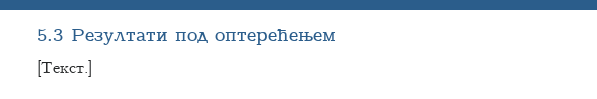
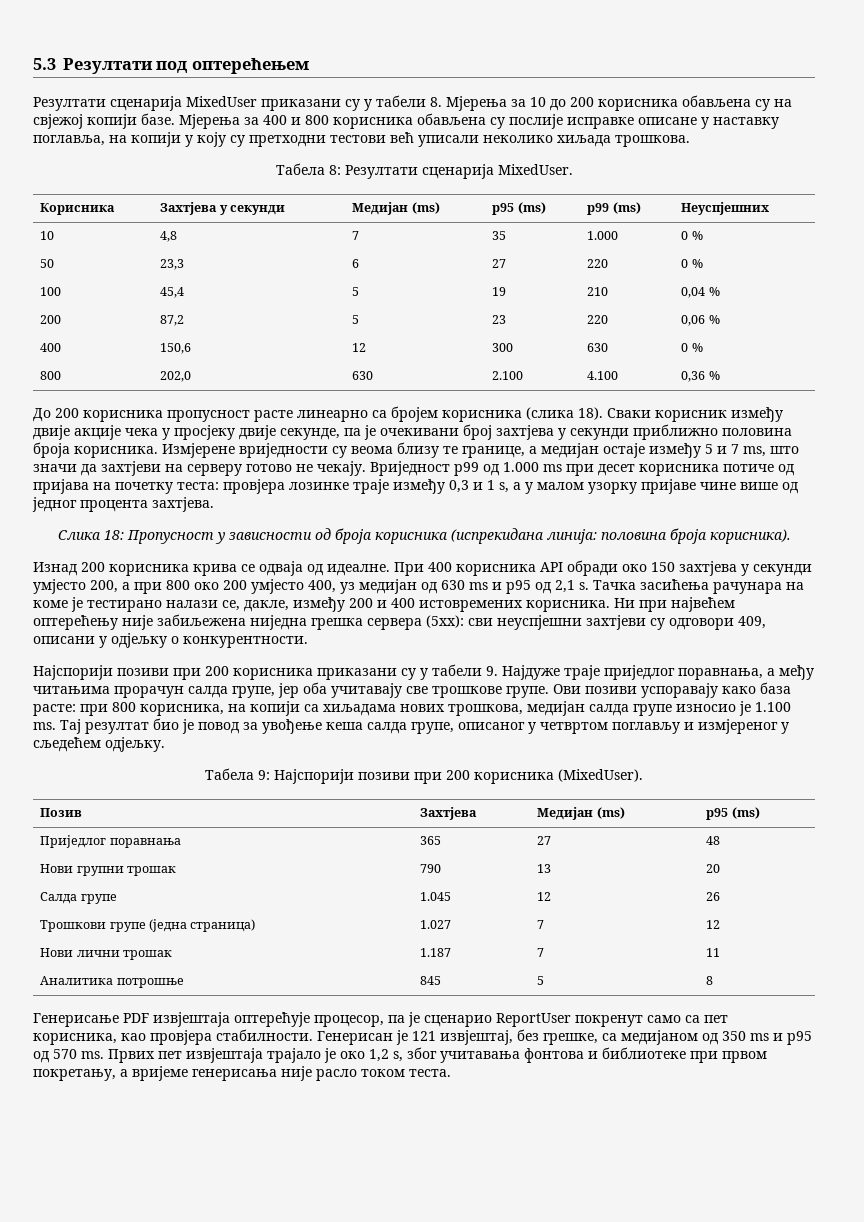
[37,60,92,77] [Текст.] -> [33,95,792,111] [33,113,779,129] [33,132,690,147] [275,163,573,179] [40,203,116,215] [160,202,286,215] [352,202,440,215] [492,202,546,215] [587,202,641,215] [681,202,770,215] [40,231,55,240] [160,231,178,242] [352,231,360,240] [492,231,507,240] [587,231,619,240] [681,231,703,240] [40,259,55,268] [160,259,185,270] [352,259,360,268] [492,259,507,268] [587,259,609,268] [681,259,703,268] [40,287,62,296] [160,287,185,298] [352,287,360,296] [492,287,507,296] [587,287,609,296] [681,287,720,298] [40,315,62,324] [160,315,185,326] [352,315,360,324] [492,315,507,324] [587,315,609,324] [681,315,720,326] [40,343,62,352] [160,343,192,354] [352,343,367,352] [492,343,514,352] [587,343,609,352] [681,343,703,352] [40,371,62,380] [160,371,192,382] [352,371,374,380] [492,371,524,380] [587,371,619,380] [681,371,720,382] [33,406,783,422] [33,424,792,440] [33,442,799,458] [33,461,794,476] [33,479,798,494] [32,497,214,512] [57,528,791,544] [33,560,812,576] [33,579,804,594] [33,597,735,612] [33,614,766,630] [33,633,308,648] [33,664,814,680] [33,682,791,698] [33,701,791,716] [33,718,789,734] [33,737,165,752] [205,768,643,784] [40,808,83,817] [420,807,478,820] [537,807,625,820] [706,807,760,820] [40,835,181,848] [420,836,442,845] [537,836,552,845] [706,836,721,845] [40,864,177,876] [420,864,442,873] [537,864,552,873] [706,864,721,873] [40,892,117,904] [420,892,452,901] [537,892,552,901] [706,892,721,901] [40,919,256,932] [420,920,452,929] [537,920,545,929] [706,920,721,929] [40,948,173,960] [420,948,452,957] [537,948,545,957] [706,948,721,957] [40,976,184,988] [420,976,442,985] [537,976,545,985] [706,976,714,985] [33,1012,728,1027] [33,1029,812,1045] [33,1047,767,1063] [33,1066,451,1081] Резултати сценарија MixedUser приказани су у табели 8. Мјерења за 10 до 200 корисника обављена су на свјежој копији базе. Мјерења за 400 и 800 корисника обављена су послије исправке описане у наставку поглавља, на копији у коју су претходни тестови већ уписали неколико хиљада трошкова. // Табела 8: Резултати сценарија MixedUser. // Корисника | Захтјева у секунди | Медијан (ms) | p95 (ms) | p99 (ms) | Неуспјешних // 10 | 4,8 | 7 | 35 | 1.000 | 0 % // 50 | 23,3 | 6 | 27 | 220 | 0 % // 100 | 45,4 | 5 | 19 | 210 | 0,04 % // 200 | 87,2 | 5 | 23 | 220 | 0,06 % // 400 | 150,6 | 12 | 300 | 630 | 0 % // 800 | 202,0 | 630 | 2.100 | 4.100 | 0,36 % // До 200 корисника пропусност расте линеарно са бројем корисника (слика 18). Сваки корисник између двије акције чека у просјеку двије секунде, па је очекивани број захтјева у секунди приближно половина броја корисника. Измјерене вриједности су веома близу те границе, а медијан остаје између 5 и 7 ms, што значи да захтјеви на серверу готово не чекају. Вриједност p99 од 1.000 ms при десет корисника потиче од пријава на почетку теста: провјера лозинке траје између 0,3 и 1 s, а у малом узорку пријаве чине више од једног процента захтјева. // Слика 18: Пропусност у зависности од броја корисника (испрекидана линија: половина броја корисника). // Изнад 200 корисника крива се одваја од идеалне. При 400 корисника API обради око 150 захтјева у секунди умјесто 200, а при 800 око 200 умјесто 400, уз медијан од 630 ms и p95 од 2,1 s. Тачка засићења рачунара на коме је тестирано налази се, дакле, између 200 и 400 истовремених корисника. Ни при највећем оптерећењу није забиљежена ниједна грешка сервера (5xx): сви неуспјешни захтјеви су одговори 409, описани у одјељку о конкурентности. // Најспорији позиви при 200 корисника приказани су у табели 9. Најдуже траје приједлог поравнања, а међу читањима прорачун салда групе, јер оба учитавају све трошкове групе. Ови позиви успоравају како база расте: при 800 корисника, на копији са хиљадама нових трошкова, медијан салда групе износио је 1.100 ms. Тај резултат био је повод за увођење кеша салда групе, описаног у четвртом поглављу и измјереног у сљедећем одјељку. // Табела 9: Најспорији позиви при 200 корисника (MixedUser). // Позив | Захтјева | Медијан (ms) | p95 (ms) // Приједлог поравнања | 365 | 27 | 48 // Нови групни трошак | 790 | 13 | 20 // Салда групе | 1.045 | 12 | 26 // Трошкови групе (једна страница) | 1.027 | 7 | 12 // Нови лични трошак | 1.187 | 7 | 11 // Аналитика потрошње | 845 | 5 | 8 // Генерисање PDF извјештаја оптерећује процесор, па је сценарио ReportUser покренут само са пет корисника, као провјера стабилности. Генерисан је 121 извјештај, без грешке, са медијаном од 350 ms и p95 од 570 ms. Првих пет извјештаја трајало је око 1,2 s, због учитавања фонтова и библиотеке при првом покретању, а вријеме генерисања није расло током теста.

